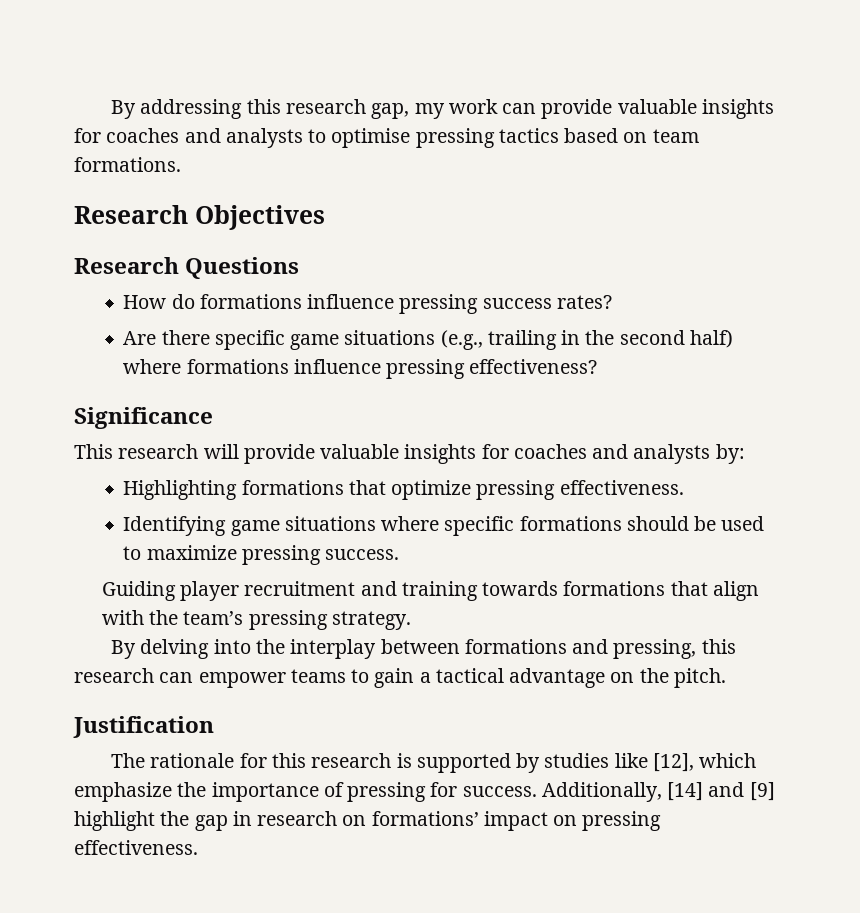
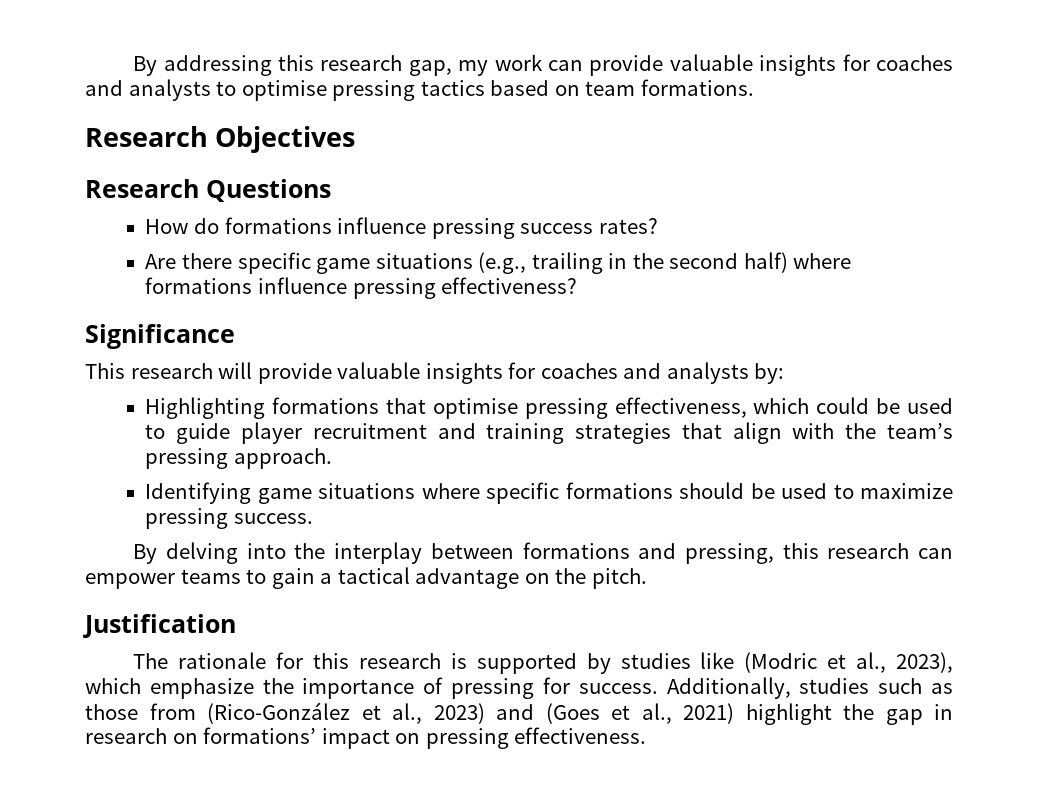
[391,480,684,500] optimize pressing effectiveness. -> [432,397,954,419] [145,422,953,444] [145,448,332,469] optimise pressing effectiveness, which could be used to guide player recruitment and training strategies that align with the team’s pressing approach.
[101,581,760,601] [101,610,411,630] // Guiding player recruitment and training towards formations that align with the team’s pressing strategy. -> (313, 518) none
[652,753,694,772] [12], -> [744,652,954,673] (Modric et al., 2023),
[667,782,775,801] [14] and [9] -> [799,678,954,694] [85,702,734,724] studies such as those from (Rico-González et al., 2023) and (Goes et al., 2021)

